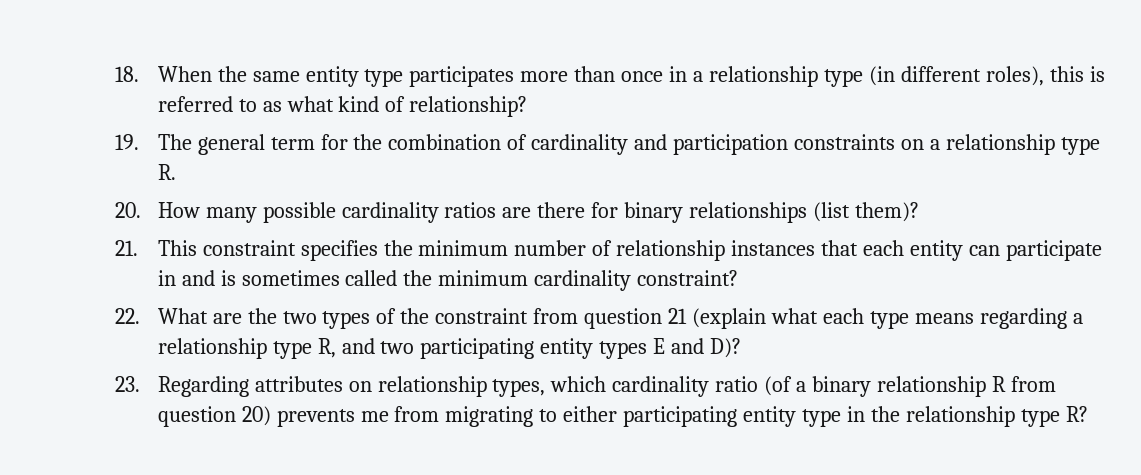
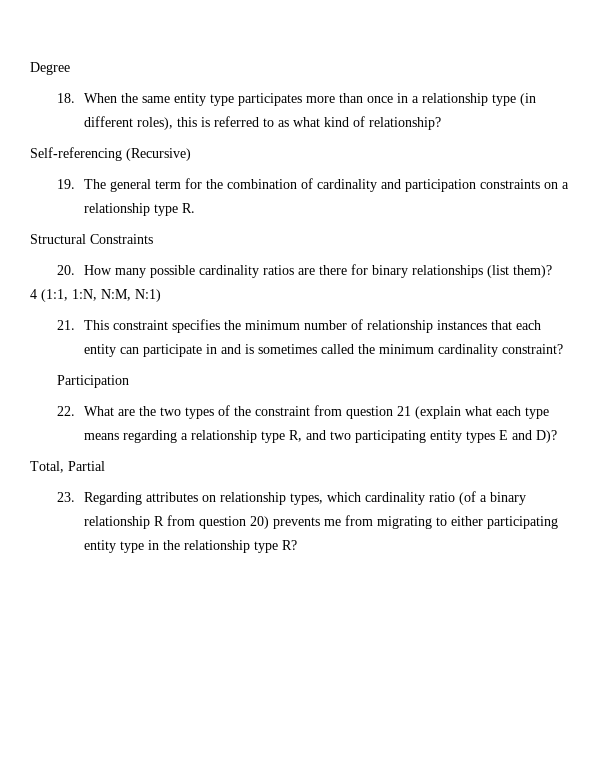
(114, 74) none -> [30,62,70,75] Degree //
(528, 106) none -> [30,147,191,161] // Self-referencing (Recursive)
(176, 172) none -> [30,234,153,244] // Structural Constraints
(920, 212) none -> [30,289,161,302] // 4 (1:1, 1:N, N:M, N:1)
(739, 278) none -> [57,375,130,388] // Participation
(742, 348) none -> [30,461,105,473] // Total, Partial

